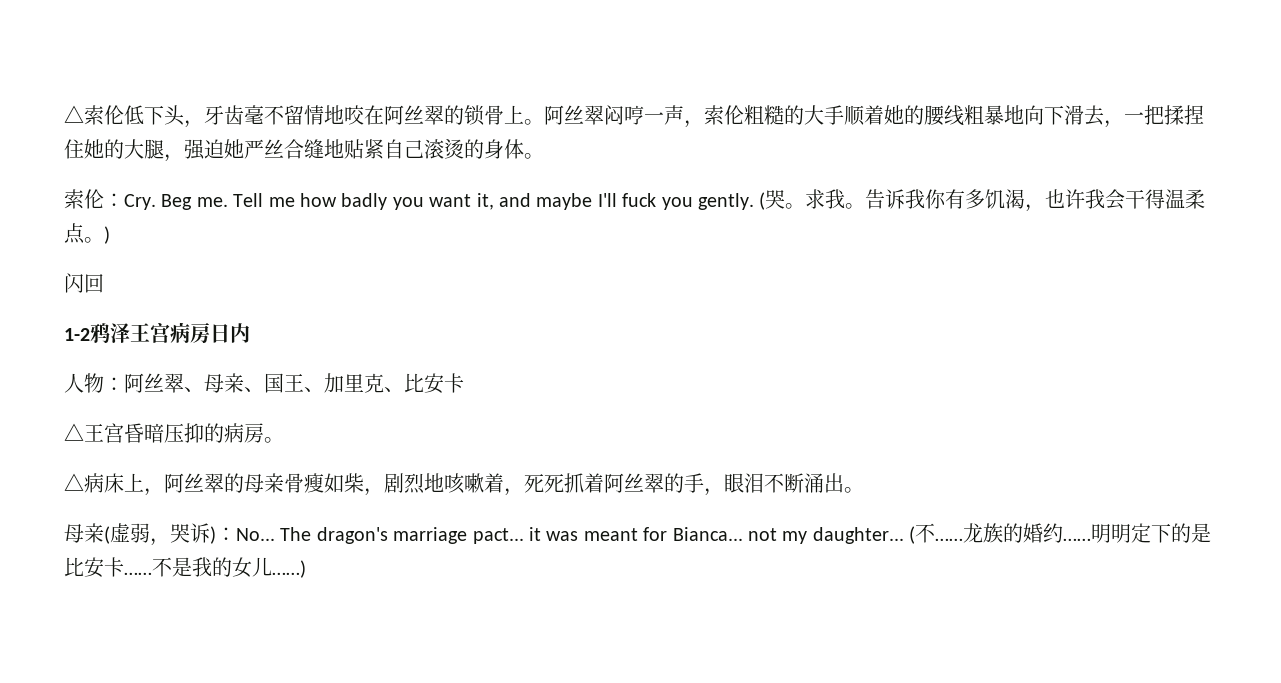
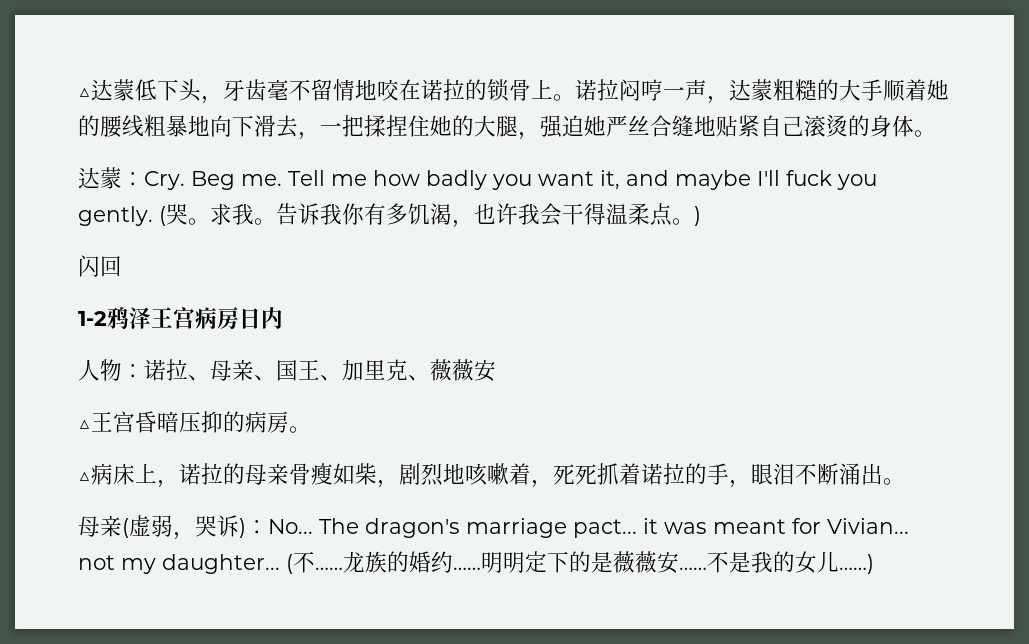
[64,105,124,125] △索伦 -> [78,79,135,101] △达蒙
[384,105,444,125] 阿丝翠 -> [421,79,465,101] 诺拉
[544,105,604,125] 阿丝翠 -> [575,79,619,101] 诺拉
[704,105,744,125] 索伦 -> [729,79,773,101] 达蒙
[64,189,104,209] 索伦 -> [78,167,122,189] 达蒙
[124,373,184,393] 阿丝翠 -> [144,359,188,381] 诺拉
[404,373,464,394] 比安卡 -> [430,359,496,382] 薇薇安
[164,473,224,493] 阿丝翠 -> [179,463,223,485] 诺拉
[604,473,664,493] 阿丝翠 -> [641,463,685,485] 诺拉
[672,527,743,541] Bianca... -> [827,518,909,534] Vivian...
[64,557,124,578] 比安卡 -> [613,551,679,574] 薇薇安

